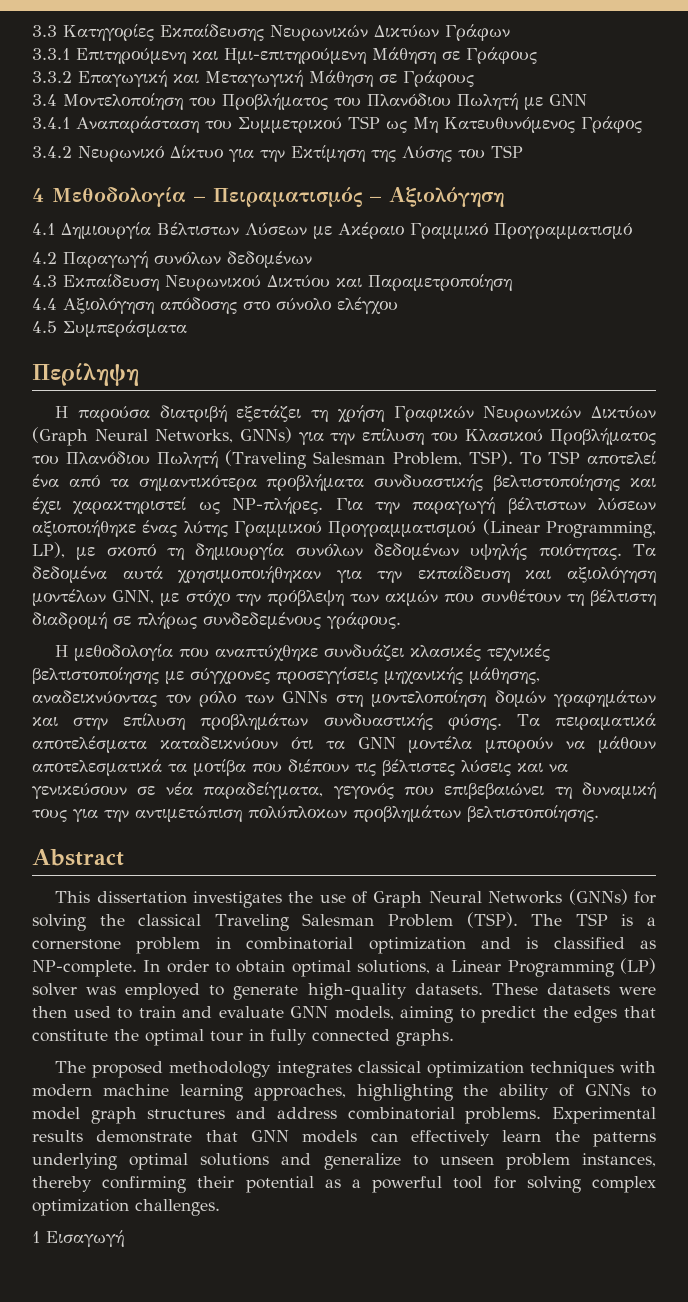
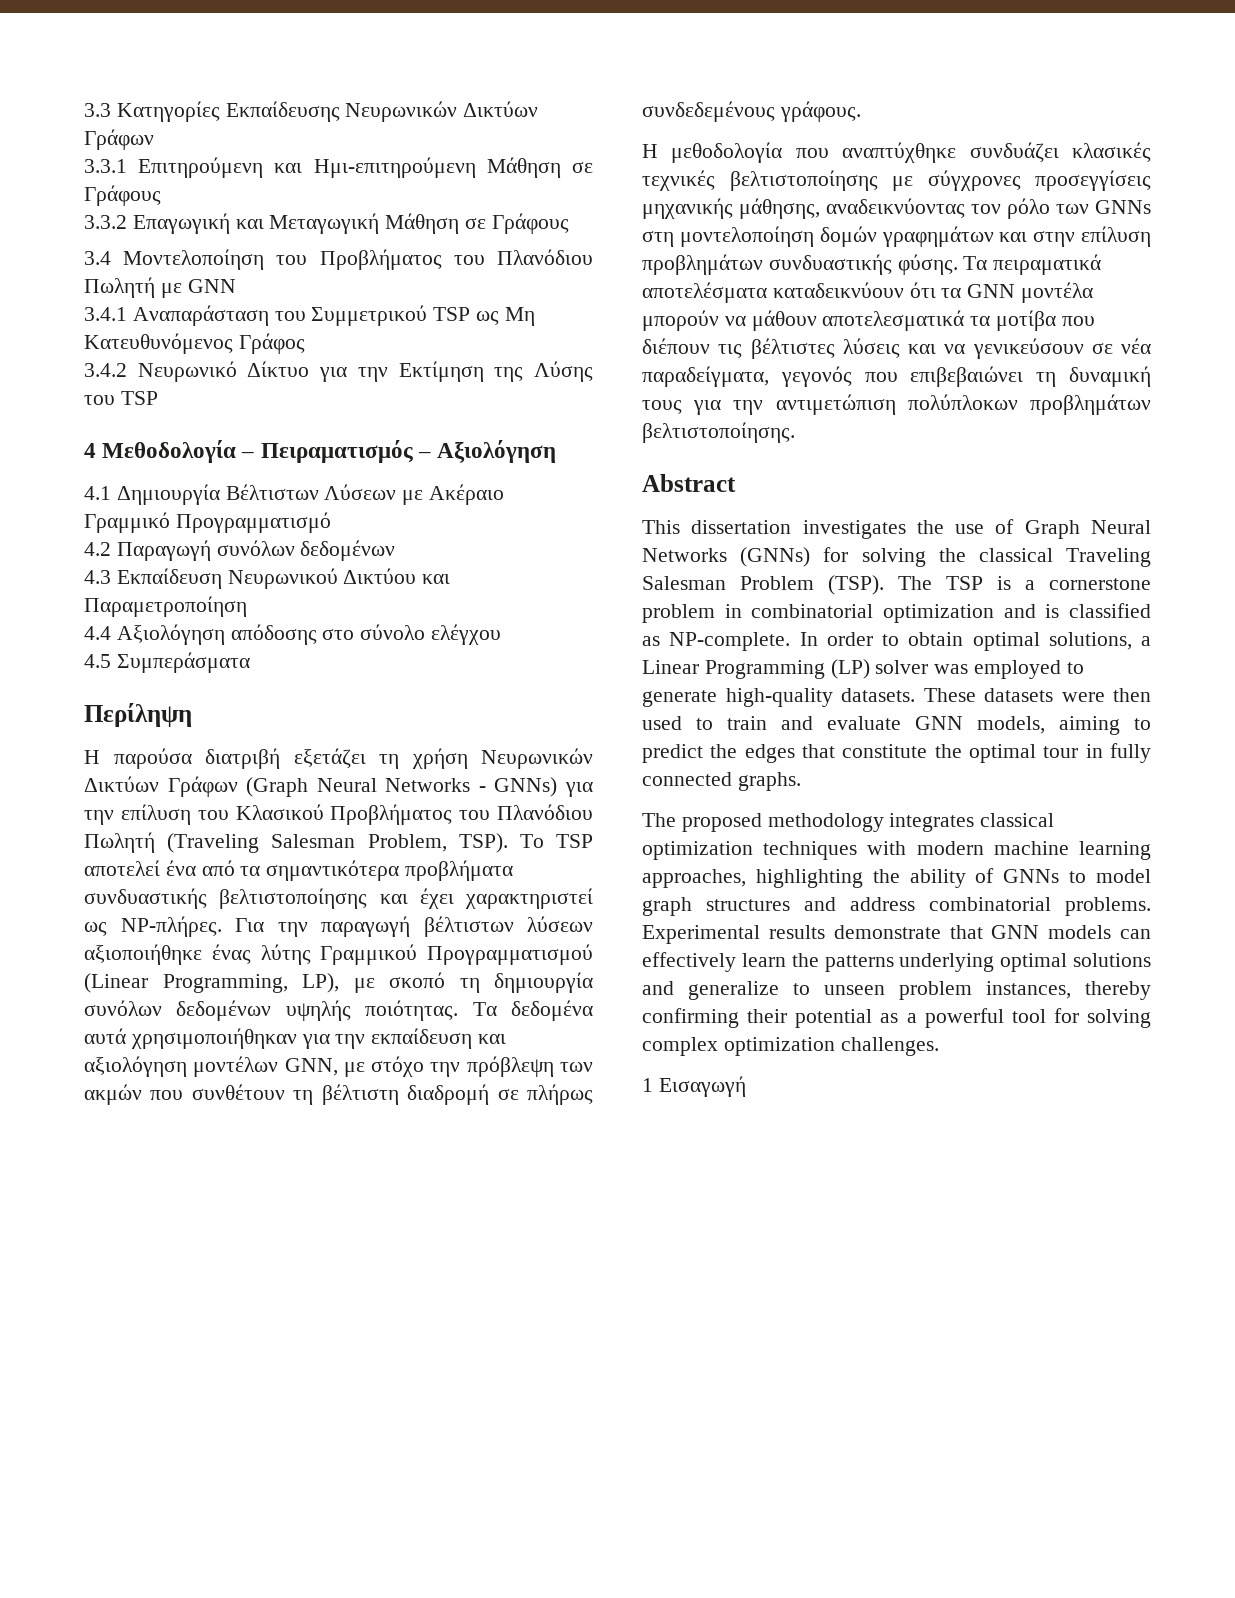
[393,406,656,422] Γραφικών Νευρωνικών Δικτύων -> [481,748,593,769] [84,776,238,797] Νευρωνικών Δικτύων Γράφων
[154,429,233,443] Networks, -> [385,778,486,792] Networks -

